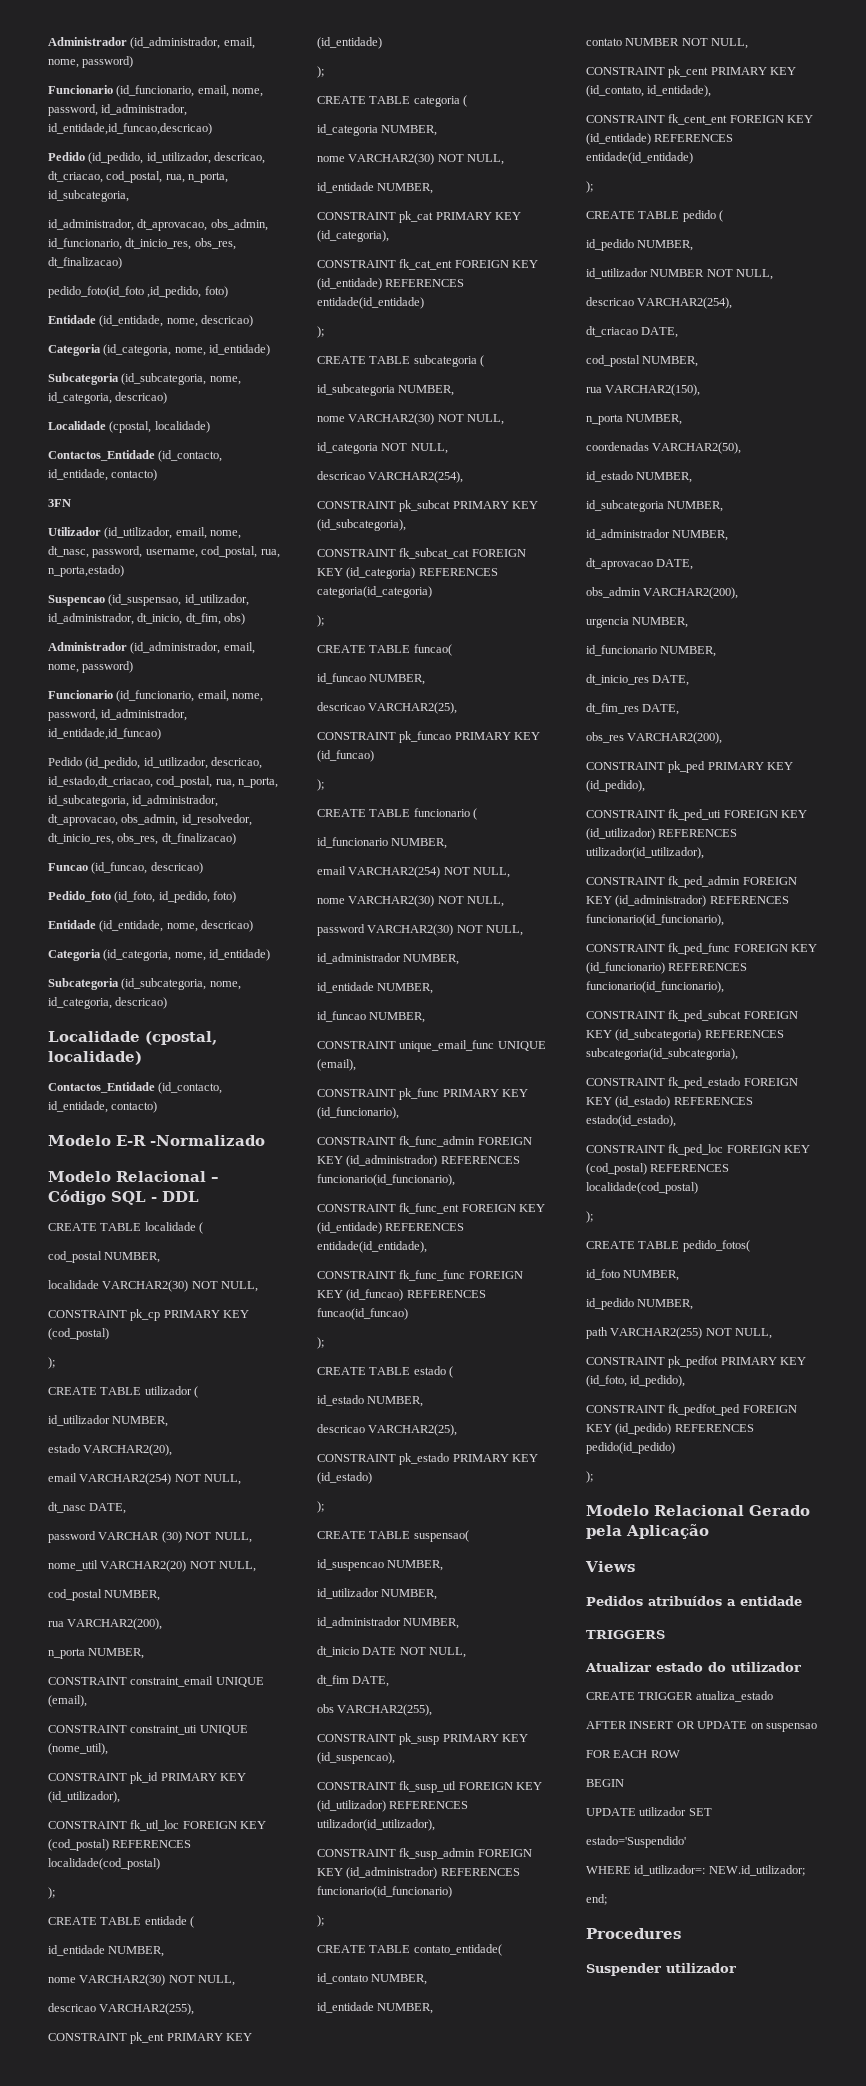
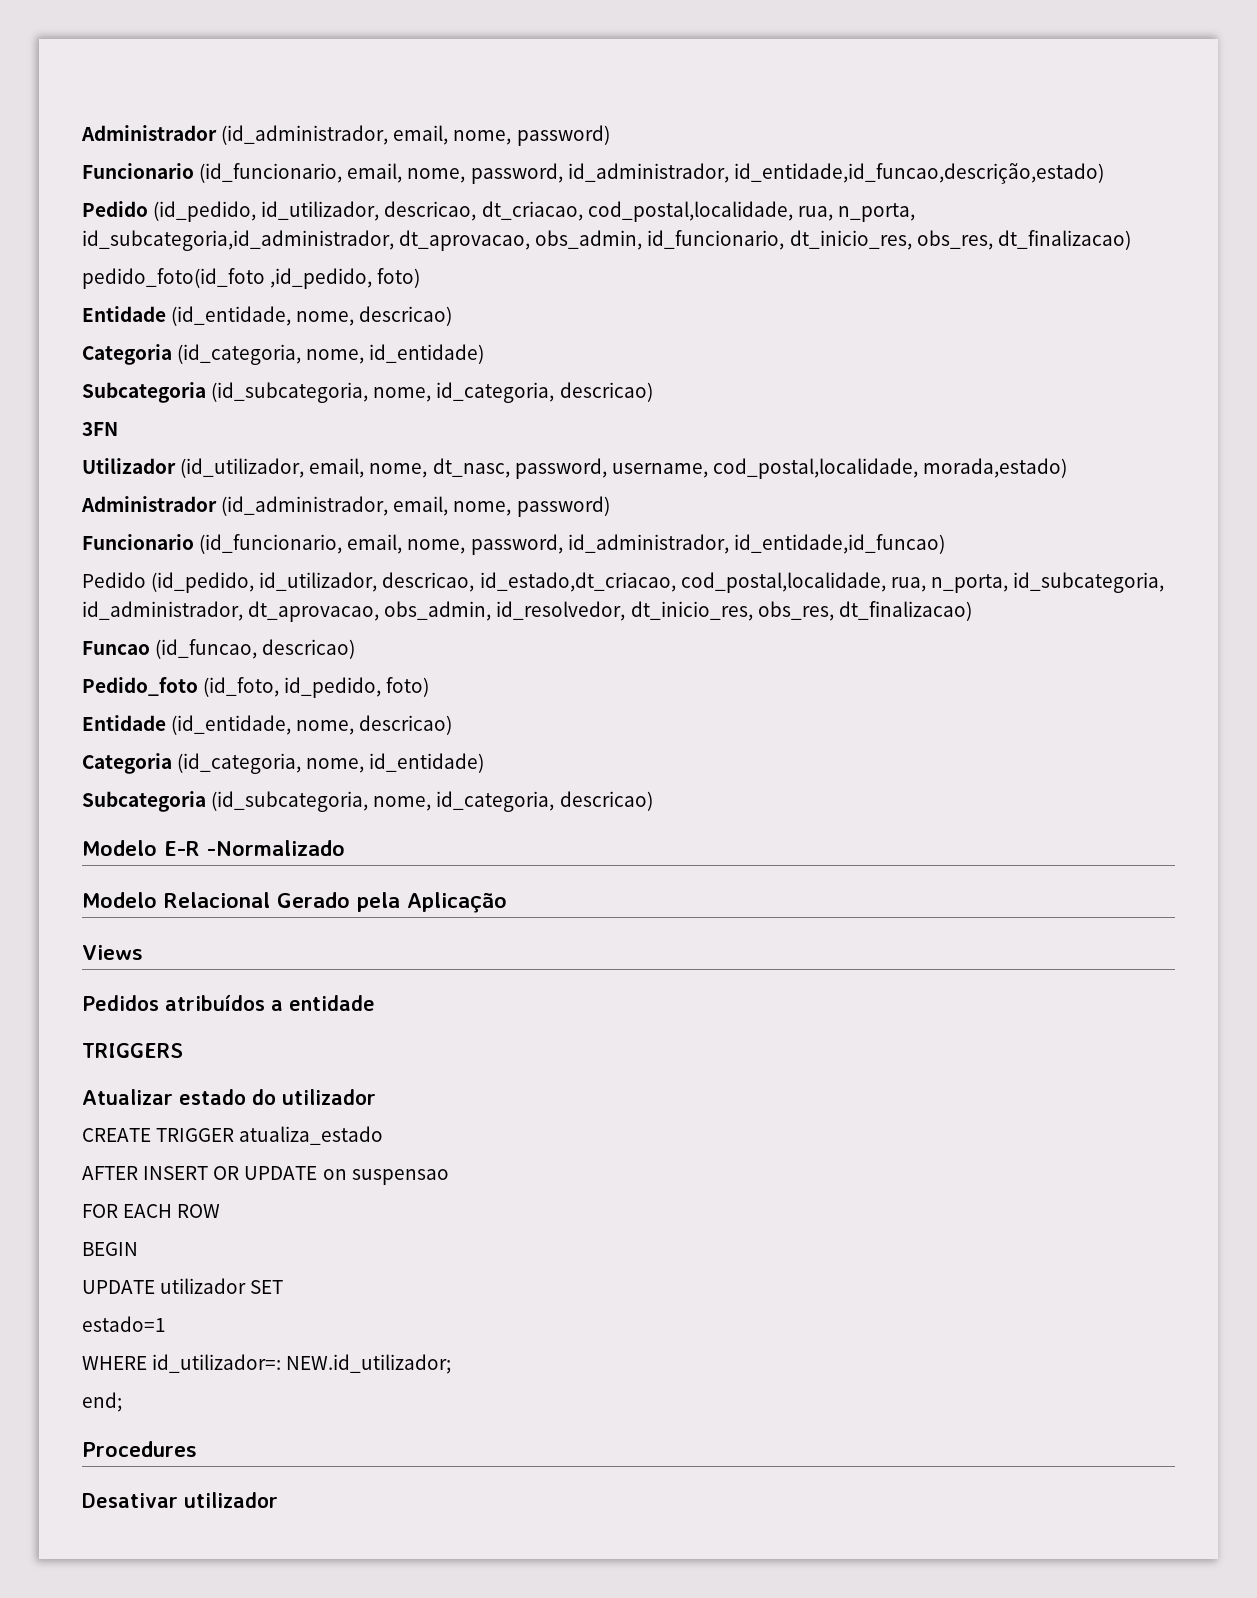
[48,123,212,135] id_entidade,id_funcao,descricao) -> [733,163,1104,184] id_entidade,id_funcao,descrição,estado)
[106,171,229,183] [48,190,129,202] [48,219,134,231] cod_postal, rua, n_porta, id_subcategoria, // id_administrador, -> [587,201,915,222] [82,230,394,251] cod_postal,localidade, rua, n_porta, id_subcategoria,id_administrador,
[48,421,210,433] [48,450,223,462] [48,469,158,481] // Localidade (cpostal, localidade) // Contactos_Entidade (id_contacto, id_entidade, contacto) -> (653, 392) none
[201,546,280,558] [48,565,124,577] [48,594,249,606] [48,613,246,625] cod_postal, rua, n_porta,estado) // Suspencao (id_suspensao, id_utilizador, id_administrador, dt_inicio, dt_fim, obs) -> [712,458,1068,479] cod_postal,localidade, morada,estado)
[156,776,213,788] cod_postal, -> [680,572,886,593] cod_postal,localidade,
[48,1031,217,1045] [48,1051,142,1065] [48,1082,223,1094] [48,1101,158,1113] [48,1135,265,1146] [48,1171,219,1182] [48,1190,199,1205] [48,1222,204,1234] [48,1251,161,1263] [48,1280,259,1292] [48,1309,250,1321] [48,1328,109,1340] [48,1357,55,1369] [48,1386,199,1398] [48,1415,169,1427] [48,1444,173,1456] [48,1473,242,1485] [48,1502,127,1514] [48,1531,252,1543] [48,1560,257,1572] [48,1589,161,1601] [48,1618,163,1630] [48,1648,145,1659] [48,1676,264,1687] [48,1695,87,1707] [48,1725,248,1735] [48,1743,108,1755] [48,1772,247,1784] [48,1791,120,1803] [48,1820,267,1831] [48,1839,192,1851] [48,1858,160,1870] [48,1887,55,1899] [48,1916,195,1928] [48,1945,165,1957] [48,1974,236,1986] [48,2003,195,2015] [48,2032,253,2044] [317,37,382,49] [317,66,324,78] [317,95,468,107] [317,124,438,136] [317,153,505,165] [317,182,434,194] [317,211,522,223] [317,230,389,242] [317,259,539,270] [317,278,465,290] [317,297,424,309] [317,326,324,338] [317,355,485,367] [317,384,455,396] [317,413,505,425] [317,442,448,454] [317,471,464,483] [317,500,539,512] [317,519,406,531] [317,548,526,559] [317,567,498,579] [317,586,432,598] [317,615,324,627] [317,644,452,656] [317,673,426,685] [317,702,458,714] [317,731,541,743] [317,750,374,762] [317,779,324,791] [317,808,478,820] [317,837,448,849] [317,866,511,878] [317,895,505,907] [317,924,524,936] [317,953,460,965] [317,982,434,994] [317,1011,426,1023] [317,1040,546,1052] [317,1059,356,1071] [317,1088,529,1100] [317,1107,399,1119] [317,1136,532,1147] [317,1155,520,1167] [317,1174,455,1186] [317,1203,546,1214] [317,1222,465,1234] [317,1241,427,1253] [317,1270,523,1281] [317,1289,486,1301] [317,1308,408,1320] [317,1337,324,1349] [317,1366,454,1378] [317,1395,424,1407] [317,1424,458,1436] [317,1453,539,1465] [317,1472,372,1484] [317,1501,324,1513] [317,1530,469,1542] [317,1559,444,1571] [317,1588,438,1600] [317,1617,460,1629] [317,1646,467,1658] [317,1675,390,1687] [317,1704,433,1716] [317,1733,529,1745] [317,1752,395,1764] [317,1781,543,1793] [317,1800,469,1812] [317,1819,435,1831] [317,1848,532,1860] [317,1867,520,1879] [317,1886,452,1898] [317,1915,324,1927] [317,1944,502,1956] [317,1973,428,1985] [317,2002,434,2014] [586,38,749,49] [586,66,797,78] [586,85,712,97] [586,114,814,125] [586,133,734,145] [586,152,693,164] [586,181,593,193] [586,210,724,222] [586,239,694,251] [586,268,774,280] [586,297,733,309] [586,326,679,338] [586,355,699,367] [586,384,701,396] [586,414,683,425] [586,442,742,454] [586,471,693,483] [586,500,724,512] [586,529,729,541] [586,558,694,570] [586,587,739,599] [586,617,689,628] [586,645,717,657] [586,674,690,686] [586,703,680,715] [586,732,723,744] [586,761,794,773] [586,780,645,792] [586,809,808,821] [586,828,738,840] [586,847,704,859] [586,876,797,888] [586,895,789,907] [586,914,724,926] [586,943,818,955] [586,962,748,974] [586,981,724,993] [586,1010,798,1022] [586,1029,784,1041] [586,1048,738,1060] [586,1077,798,1089] [586,1096,753,1108] [586,1115,676,1127] [586,1144,811,1156] [586,1163,730,1175] [586,1182,698,1194] [586,1211,593,1223] [586,1240,750,1252] [586,1269,680,1281] [586,1298,694,1310] [586,1327,773,1339] [586,1356,807,1368] [586,1375,686,1387] [586,1404,797,1416] [586,1423,754,1435] [586,1442,675,1454] [586,1471,593,1483] Localidade (cpostal, localidade) // Contactos_Entidade (id_contacto, id_entidade, contacto) // Modelo E-R -Normalizado // Modelo Relacional – Código SQL - DDL // CREATE TABLE localidade ( // cod_postal NUMBER, // localidade VARCHAR2(30) NOT NULL, // CONSTRAINT pk_cp PRIMARY KEY (cod_postal) // ); // CREATE TABLE utilizador ( // id_utilizador NUMBER, // estado VARCHAR2(20), // email VARCHAR2(254) NOT NULL, // dt_nasc DATE, // password VARCHAR (30) NOT NULL, // nome_util VARCHAR2(20) NOT NULL, // cod_postal NUMBER, // rua VARCHAR2(200), // n_porta NUMBER, // CONSTRAINT constraint_email UNIQUE (email), // CONSTRAINT constraint_uti UNIQUE (nome_util), // CONSTRAINT pk_id PRIMARY KEY (id_utilizador), // CONSTRAINT fk_utl_loc FOREIGN KEY (cod_postal) REFERENCES localidade(cod_postal) // ); // CREATE TABLE entidade ( // id_entidade NUMBER, // nome VARCHAR2(30) NOT NULL, // descricao VARCHAR2(255), // CONSTRAINT pk_ent PRIMARY KEY (id_entidade) // ); // CREATE TABLE categoria ( // id_categoria NUMBER, // nome VARCHAR2(30) NOT NULL, // id_entidade NUMBER, // CONSTRAINT pk_cat PRIMARY KEY (id_categoria), // CONSTRAINT fk_cat_ent FOREIGN KEY (id_entidade) REFERENCES entidade(id_entidade) // ); // CREATE TABLE subcategoria ( // id_subcategoria NUMBER, // nome VARCHAR2(30) NOT NULL, // id_categoria NOT NULL, // descricao VARCHAR2(254), // CONSTRAINT pk_subcat PRIMARY KEY (id_subcategoria), // CONSTRAINT fk_subcat_cat FOREIGN KEY (id_categoria) REFERENCES categoria(id_categoria) // ); // CREATE TABLE funcao( // id_funcao NUMBER, // descricao VARCHAR2(25), // CONSTRAINT pk_funcao PRIMARY KEY (id_funcao) // ); // CREATE TABLE funcionario ( // id_funcionario NUMBER, // email VARCHAR2(254) NOT NULL, // nome VARCHAR2(30) NOT NULL, // password VARCHAR2(30) NOT NULL, // id_administrador NUMBER, // id_entidade NUMBER, // id_funcao NUMBER, // CONSTRAINT unique_email_func UNIQUE (email), // CONSTRAINT pk_func PRIMARY KEY (id_funcionario), // CONSTRAINT fk_func_admin FOREIGN KEY (id_administrador) REFERENCES funcionario(id_funcionario), // CONSTRAINT fk_func_ent FOREIGN KEY (id_entidade) REFERENCES entidade(id_entidade), // CONSTRAINT fk_func_func FOREIGN KEY (id_funcao) REFERENCES funcao(id_funcao) // ); // CREATE TABLE estado ( // id_estado NUMBER, // descricao VARCHAR2(25), // CONSTRAINT pk_estado PRIMARY KEY (id_estado) // ); // CREATE TABLE suspensao( // id_suspencao NUMBER, // id_utilizador NUMBER, // id_administrador NUMBER, // dt_inicio DATE NOT NULL, // dt_fim DATE, // obs VARCHAR2(255), // CONSTRAINT pk_susp PRIMARY KEY (id_suspencao), // CONSTRAINT fk_susp_utl FOREIGN KEY (id_utilizador) REFERENCES utilizador(id_utilizador), // CONSTRAINT fk_susp_admin FOREIGN KEY (id_administrador) REFERENCES funcionario(id_funcionario) // ); // CREATE TABLE contato_entidade( // id_contato NUMBER, // id_entidade NUMBER, // contato NUMBER NOT NULL, // CONSTRAINT pk_cent PRIMARY KEY (id_contato, id_entidade), // CONSTRAINT fk_cent_ent FOREIGN KEY (id_entidade) REFERENCES entidade(id_entidade) // ); // CREATE TABLE pedido ( // id_pedido NUMBER, // id_utilizador NUMBER NOT NULL, // descricao VARCHAR2(254), // dt_criacao DATE, // cod_postal NUMBER, // rua VARCHAR2(150), // n_porta NUMBER, // coordenadas VARCHAR2(50), // id_estado NUMBER, // id_subcategoria NUMBER, // id_administrador NUMBER, // dt_aprovacao DATE, // obs_admin VARCHAR2(200), // urgencia NUMBER, // id_funcionario NUMBER, // dt_inicio_res DATE, // dt_fim_res DATE, // obs_res VARCHAR2(200), // CONSTRAINT pk_ped PRIMARY KEY (id_pedido), // CONSTRAINT fk_ped_uti FOREIGN KEY (id_utilizador) REFERENCES utilizador(id_utilizador), // CONSTRAINT fk_ped_admin FOREIGN KEY (id_administrador) REFERENCES funcionario(id_funcionario), // CONSTRAINT fk_ped_func FOREIGN KEY (id_funcionario) REFERENCES funcionario(id_funcionario), // CONSTRAINT fk_ped_subcat FOREIGN KEY (id_subcategoria) REFERENCES subcategoria(id_subcategoria), // CONSTRAINT fk_ped_estado FOREIGN KEY (id_estado) REFERENCES estado(id_estado), // CONSTRAINT fk_ped_loc FOREIGN KEY (cod_postal) REFERENCES localidade(cod_postal) // ); // CREATE TABLE pedido_fotos( // id_foto NUMBER, // id_pedido NUMBER, // path VARCHAR2(255) NOT NULL, // CONSTRAINT pk_pedfot PRIMARY KEY (id_foto, id_pedido), // CONSTRAINT fk_pedfot_ped FOREIGN KEY (id_pedido) REFERENCES pedido(id_pedido) // ); -> [82,840,345,856] Modelo E-R -Normalizado
[586,1836,686,1848] estado='Suspendido' -> [82,1316,166,1332] estado=1
[586,1963,661,1976] Suspender -> [82,1493,178,1508] Desativar

